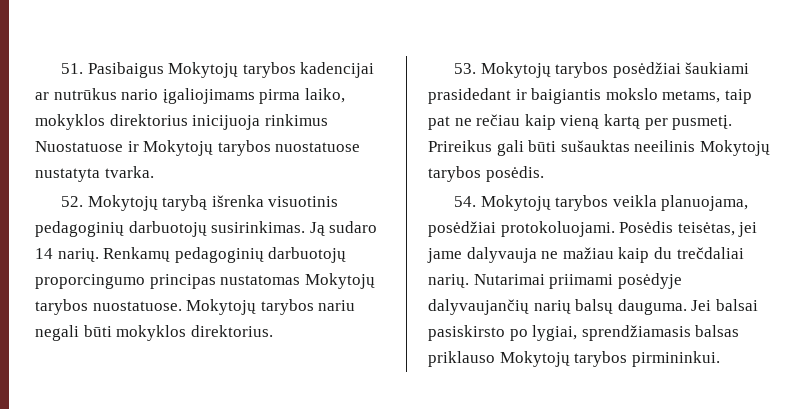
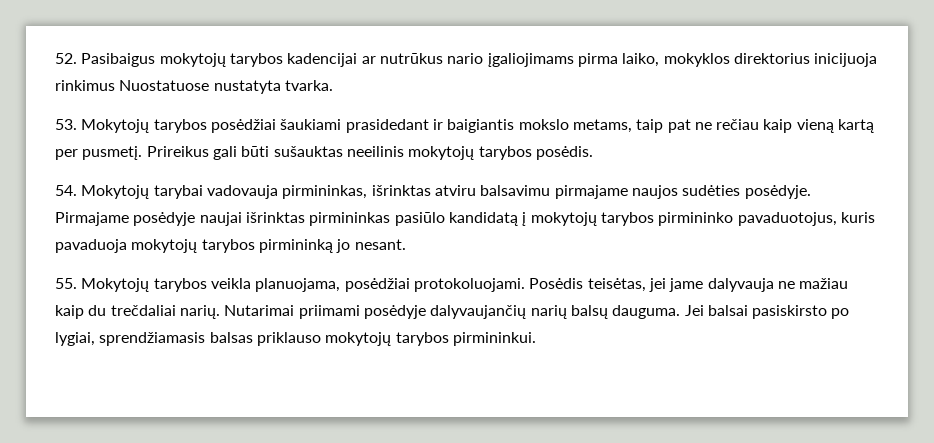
[61,62,239,78] 51. Pasibaigus Mokytojų -> [55,53,226,67] 52. Pasibaigus mokytojų
[127,140,361,156] [35,166,154,182] [61,195,339,211] [35,221,378,237] [35,247,347,263] [35,273,375,289] [35,299,356,315] [35,325,273,341] ir Mokytojų tarybos nuostatuose nustatyta tvarka. // 52. Mokytojų tarybą išrenka visuotinis pedagoginių darbuotojų susirinkimas. Ją sudaro 14 narių. Renkamų pedagoginių darbuotojų proporcingumo principas nustatomas Mokytojų tarybos nuostatuose. Mokytojų tarybos nariu negali būti mokyklos direktorius. -> [213,80,333,94] nustatyta tvarka.
[699,140,770,156] Mokytojų -> [408,146,475,160] mokytojų
(551, 203) none -> [153,185,811,199] [55,212,875,226] [55,239,406,253] [55,278,150,292] tarybai vadovauja pirmininkas, išrinktas atviru balsavimu pirmajame naujos sudėties posėdyje. Pirmajame posėdyje naujai išrinktas pirmininkas pasiūlo kandidatą į mokytojų tarybos pirmininko pavaduotojus, kuris pavaduoja mokytojų tarybos pirmininką jo nesant. // 55. Mokytojų
[499,351,570,367] Mokytojų -> [325,332,392,346] mokytojų

